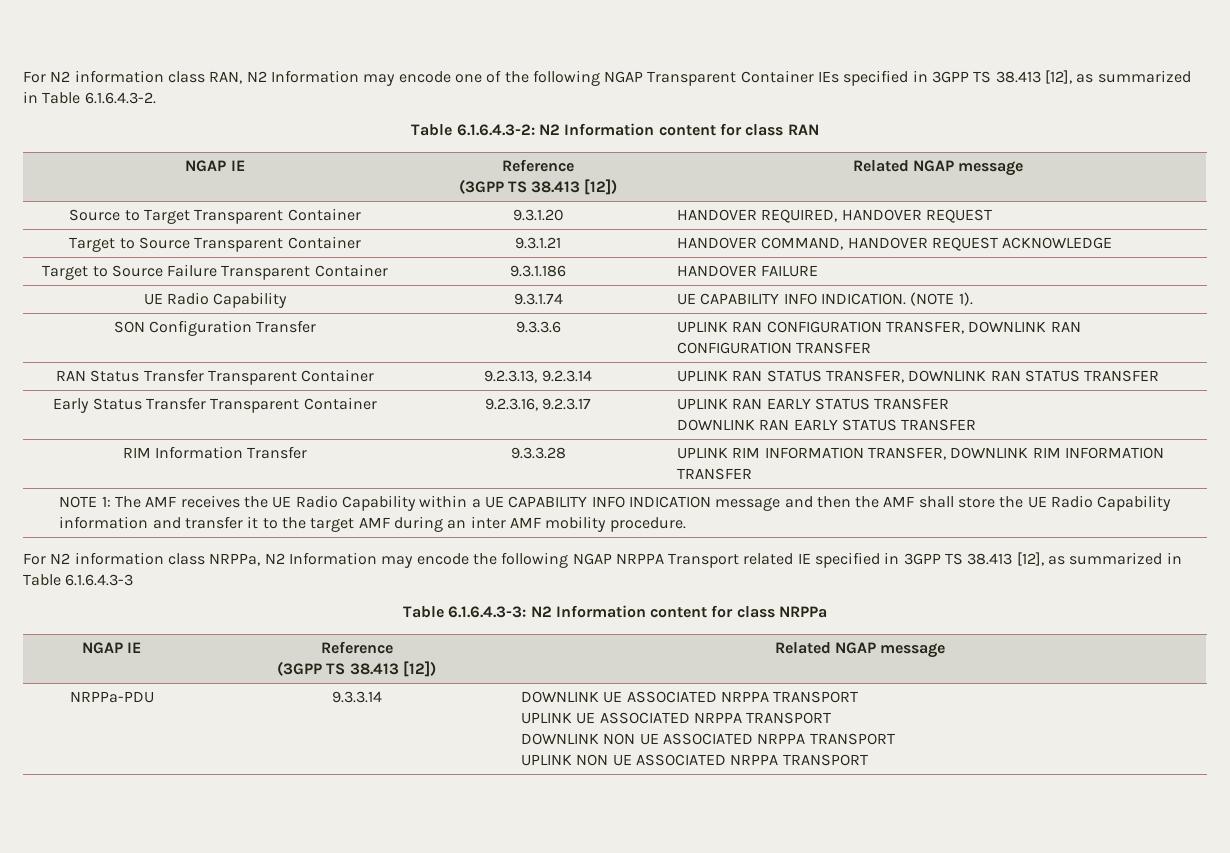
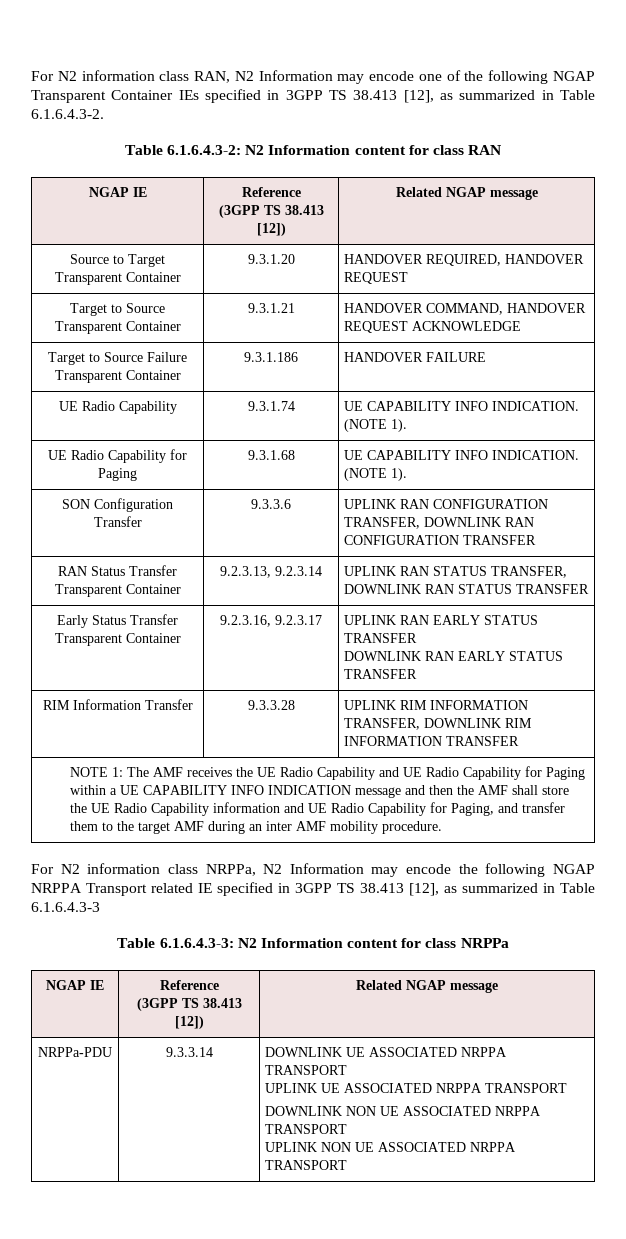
(973, 299) none -> [47,449,187,463] [98,468,137,481] [247,450,295,460] [344,450,580,460] [344,468,408,481] // UE Radio Capability for Paging | 9.3.1.68 | UE CAPABILITY INFO INDICATION. (NOTE 1).
(416, 503) none -> [379,766,586,780] and UE Radio Capability for Paging
[185,516,259,529] transfer it -> [308,802,566,816] [70,821,99,831] UE Radio Capability for Paging, and transfer them

